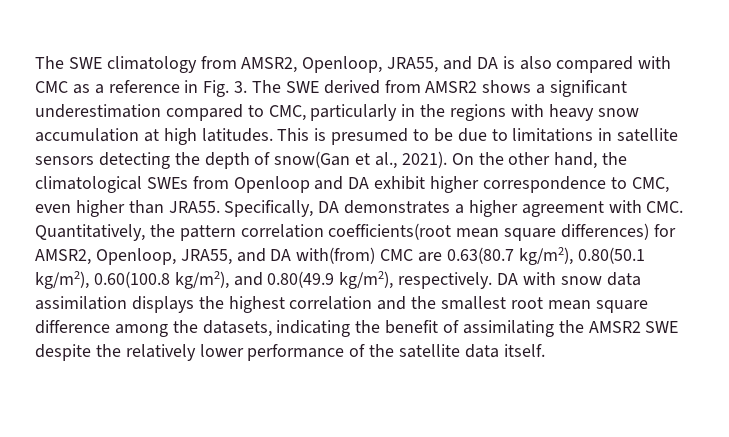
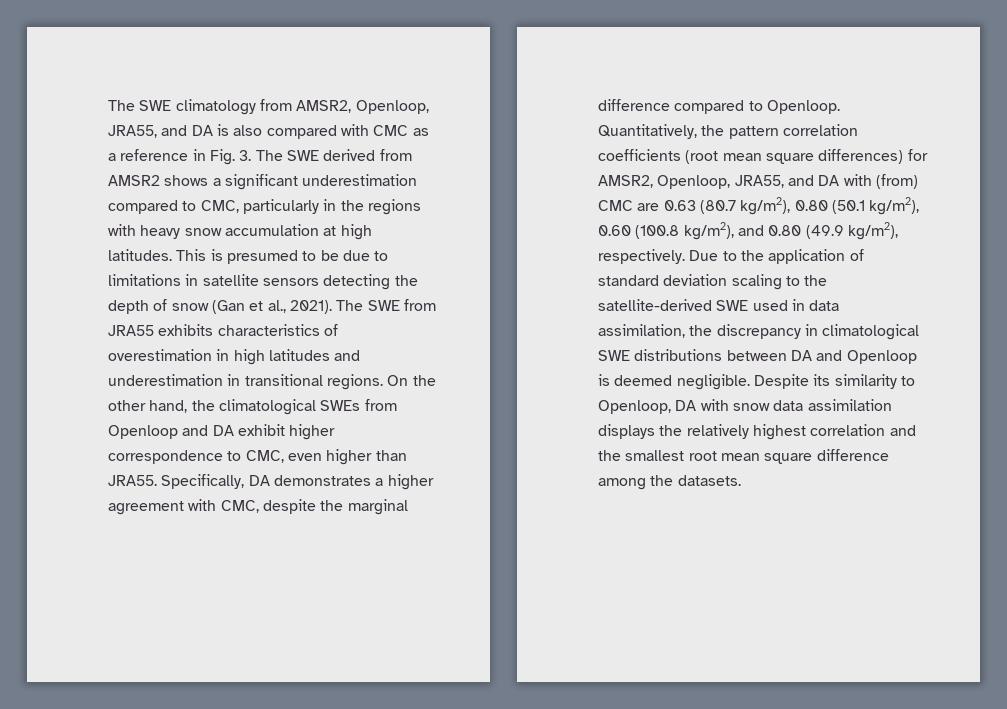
[274,151,351,168] snow(Gan -> [171,300,245,314] snow (Gan
(447, 159) none -> [336,299,436,311] [108,324,338,336] [108,349,361,365] [108,374,383,390] The SWE from JRA55 exhibits characteristics of overestimation in high latitudes and underestimation in transitional regions.
[646,201,684,213] CMC. -> [220,499,408,515] [598,99,840,114] CMC, despite the marginal difference compared to Openloop.
[328,223,452,240] coefficients(root -> [598,149,719,164] coefficients (root
[296,247,645,265] [35,271,493,289] with(from) CMC are 0.63(80.7 kg/m2), 0.80(50.1 kg/m2), 0.60(100.8 kg/m2), and 0.80(49.9 kg/m2), respectively. -> [843,174,918,189] [598,197,920,215] [598,222,898,240] [598,249,864,264] [598,274,828,290] [598,299,840,311] [598,324,920,340] [598,349,917,364] [598,374,915,390] [598,400,671,414] with (from) CMC are 0.63 (80.7 kg/m2), 0.80 (50.1 kg/m2), 0.60 (100.8 kg/m2), and 0.80 (49.9 kg/m2), respectively. Due to the application of standard deviation scaling to the satellite-derived SWE used in data assimilation, the discrepancy in climatological SWE distributions between DA and Openloop is deemed negligible. Despite its similarity to Openloop,
(224, 302) none -> [686,424,749,439] relatively
[202,320,679,337] [35,344,545,361] datasets, indicating the benefit of assimilating the AMSR2 SWE despite the relatively lower performance of the satellite data itself. -> [677,475,741,486] datasets.

